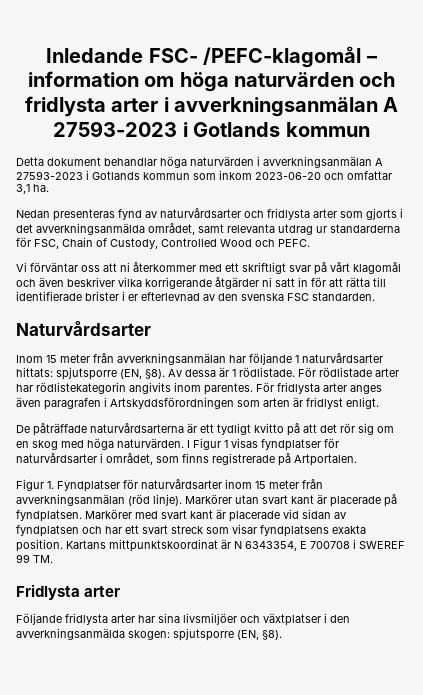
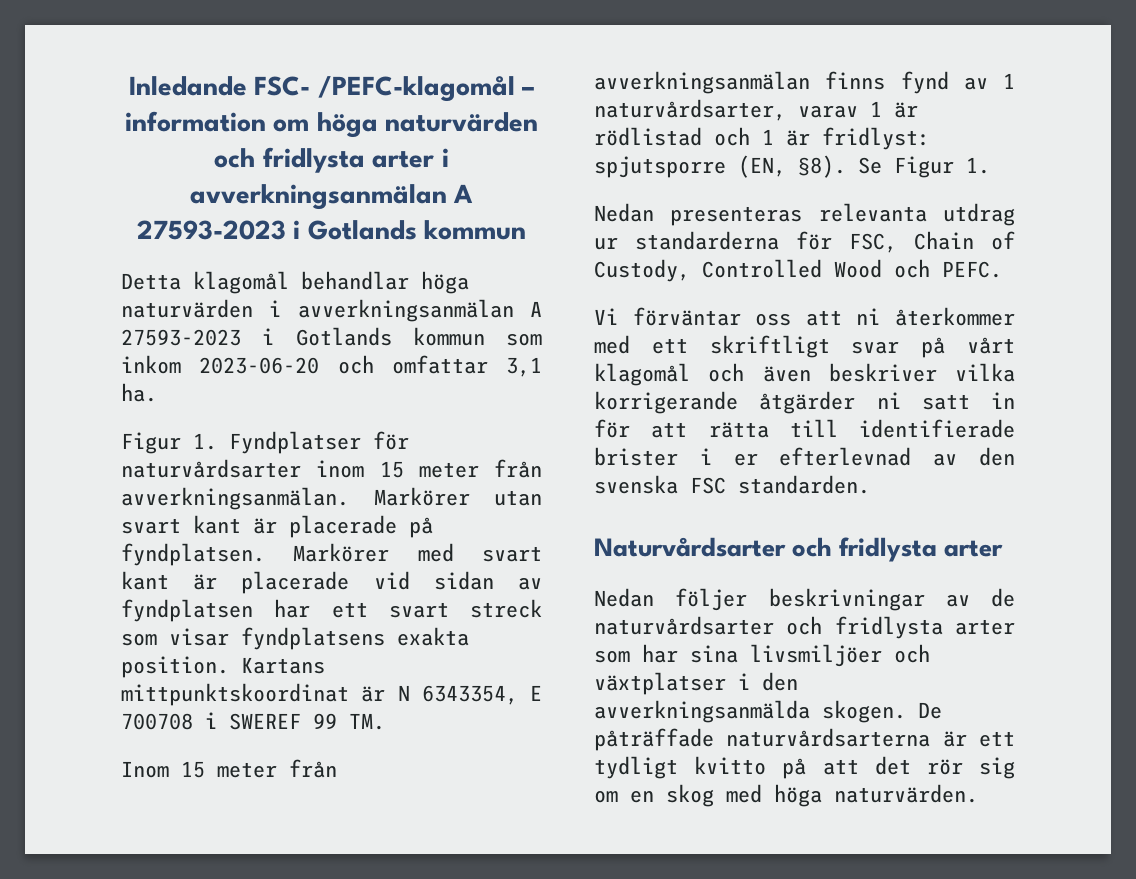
[47,157,101,166] dokument -> [193,271,289,294] klagomål
[16,208,403,221] [16,223,224,235] Nedan presenteras fynd av naturvårdsarter och fridlysta arter som gjorts i det avverkningsanmälda området, samt -> [121,431,409,454] [121,459,542,478] [121,487,542,510] [121,515,433,538] [121,543,542,566] [121,571,542,594] [121,599,542,622] [121,627,469,650] [121,656,325,678] [121,683,542,706] [121,712,385,730] [121,759,337,778] [594,71,1015,94] [594,99,918,121] [594,127,930,150] [594,155,990,178] [594,203,803,226] Figur 1. Fyndplatser för naturvårdsarter inom 15 meter från avverkningsanmälan. Markörer utan svart kant är placerade på fyndplatsen. Markörer med svart kant är placerade vid sidan av fyndplatsen har ett svart streck som visar fyndplatsens exakta position. Kartans mittpunktskoordinat är N 6343354, E 700708 i SWEREF 99 TM. // Inom 15 meter från avverkningsanmälan finns fynd av 1 naturvårdsarter, varav 1 är rödlistad och 1 är fridlyst: spjutsporre (EN, §8). Se Figur 1. // Nedan presenteras
[16,353,383,365] [16,367,399,380] [16,382,382,395] [16,397,379,410] // Inom 15 meter från avverkningsanmälan har följande 1 naturvårdsarter hittats: spjutsporre (EN, §8). Av dessa är 1 rödlistade. För rödlistade arter har rödlistekategorin angivits inom parentes. För fridlysta arter anges även paragrafen i Artskyddsförordningen som arten är fridlyst enligt. // -> [792,537,1004,562] [594,588,1015,611] [594,616,1015,639] [594,644,930,667] [594,672,798,695] [594,700,906,723] och fridlysta arter // Nedan följer beskrivningar av de naturvårdsarter och fridlysta arter som har sina livsmiljöer och växtplatser i den avverkningsanmälda skogen.
[187,438,339,451] [16,453,357,466] [16,479,323,492] [16,494,397,507] [16,509,346,522] [16,524,366,537] [16,539,405,552] [16,554,53,563] [16,584,121,600] [16,613,350,626] [16,628,282,641] I Figur 1 visas fyndplatser för naturvårdsarter i området, som finns registrerade på Artportalen. // Figur 1. Fyndplatser för naturvårdsarter inom 15 meter från avverkningsanmälan (röd linje). Markörer utan svart kant är placerade på fyndplatsen. Markörer med svart kant är placerade vid sidan av fyndplatsen och har ett svart streck som visar fyndplatsens exakta position. Kartans mittpunktskoordinat är N 6343354, E 700708 i SWEREF 99 TM. // Fridlysta arter // Följande fridlysta arter har sina livsmiljöer och växtplatser i den avverkningsanmälda skogen: spjutsporre (EN, §8). -> (978, 793) none

